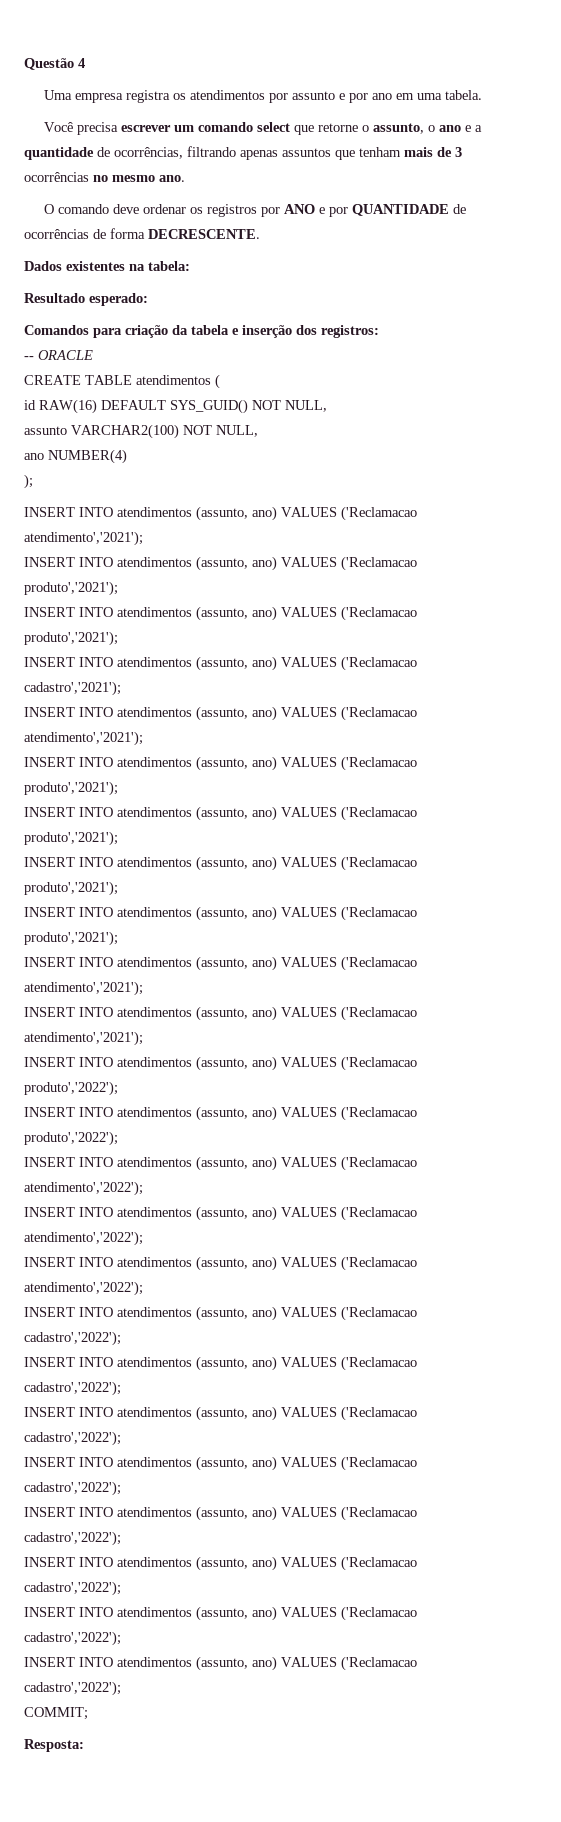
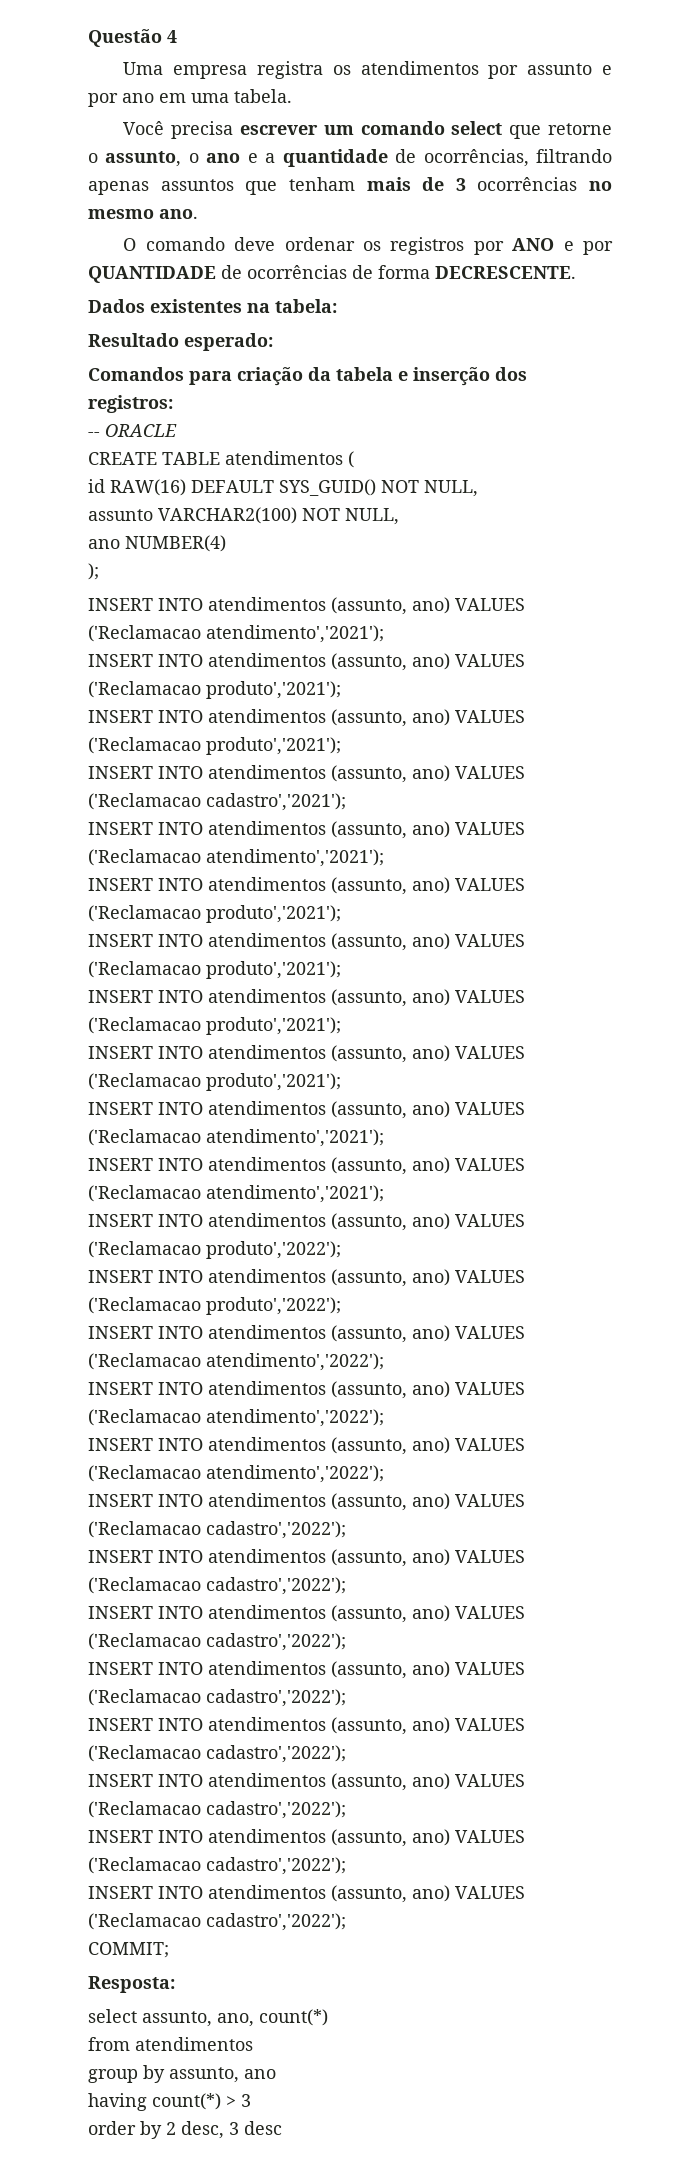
(84, 1745) none -> [88,2009,328,2027] [88,2037,253,2051] [88,2065,276,2083] [88,2093,251,2111] [88,2121,282,2139] // select assunto, ano, count(*) // from atendimentos // group by assunto, ano // having count(*) > 3 // order by 2 desc, 3 desc

